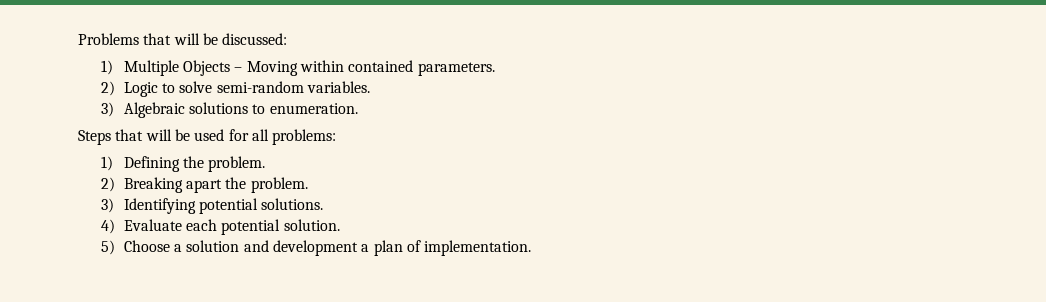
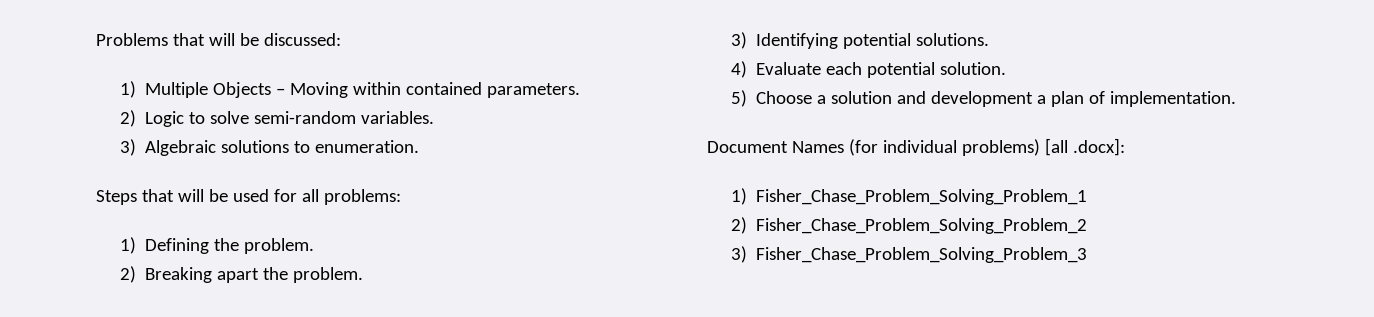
(532, 248) none -> [707,138,1125,156] [731,188,1088,205] [731,217,1088,234] [731,246,1088,263] // Document Names (for individual problems) [all .docx]: // 1) Fisher_Chase_Problem_Solving_Problem_1 // 2) Fisher_Chase_Problem_Solving_Problem_2 // 3) Fisher_Chase_Problem_Solving_Problem_3

